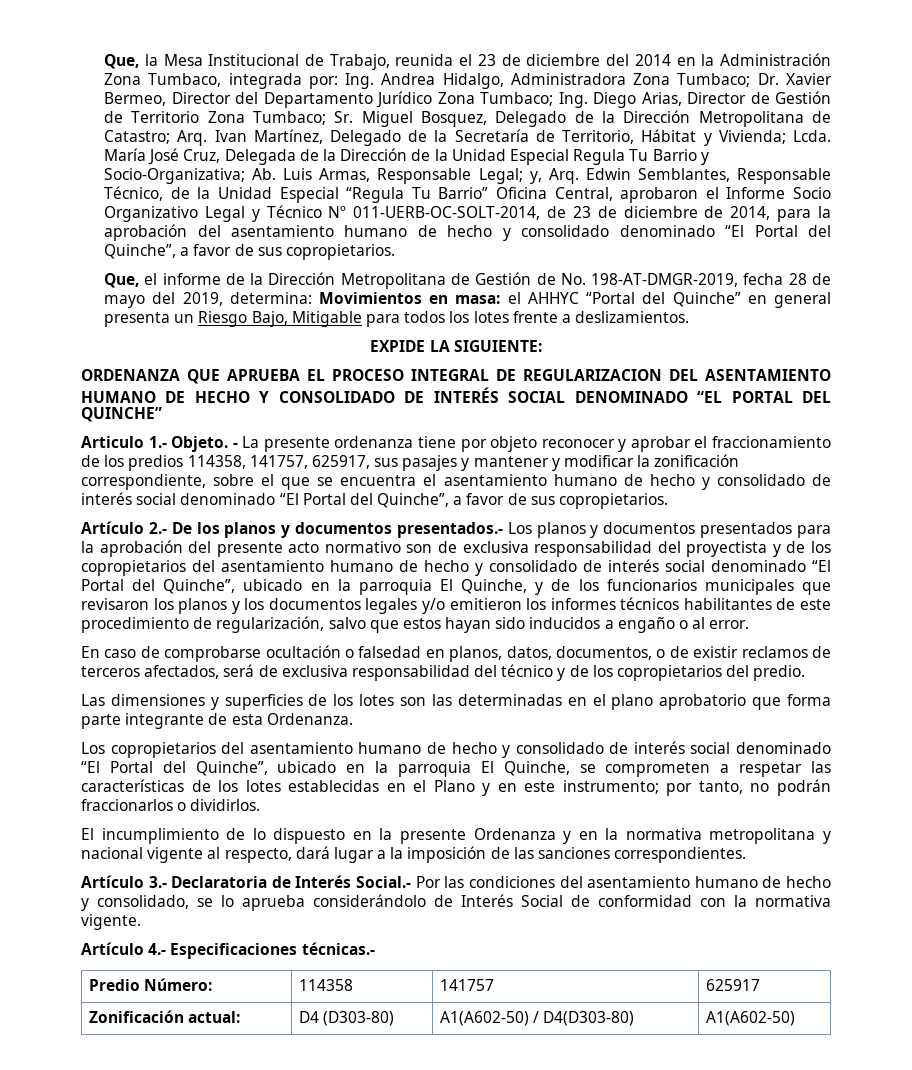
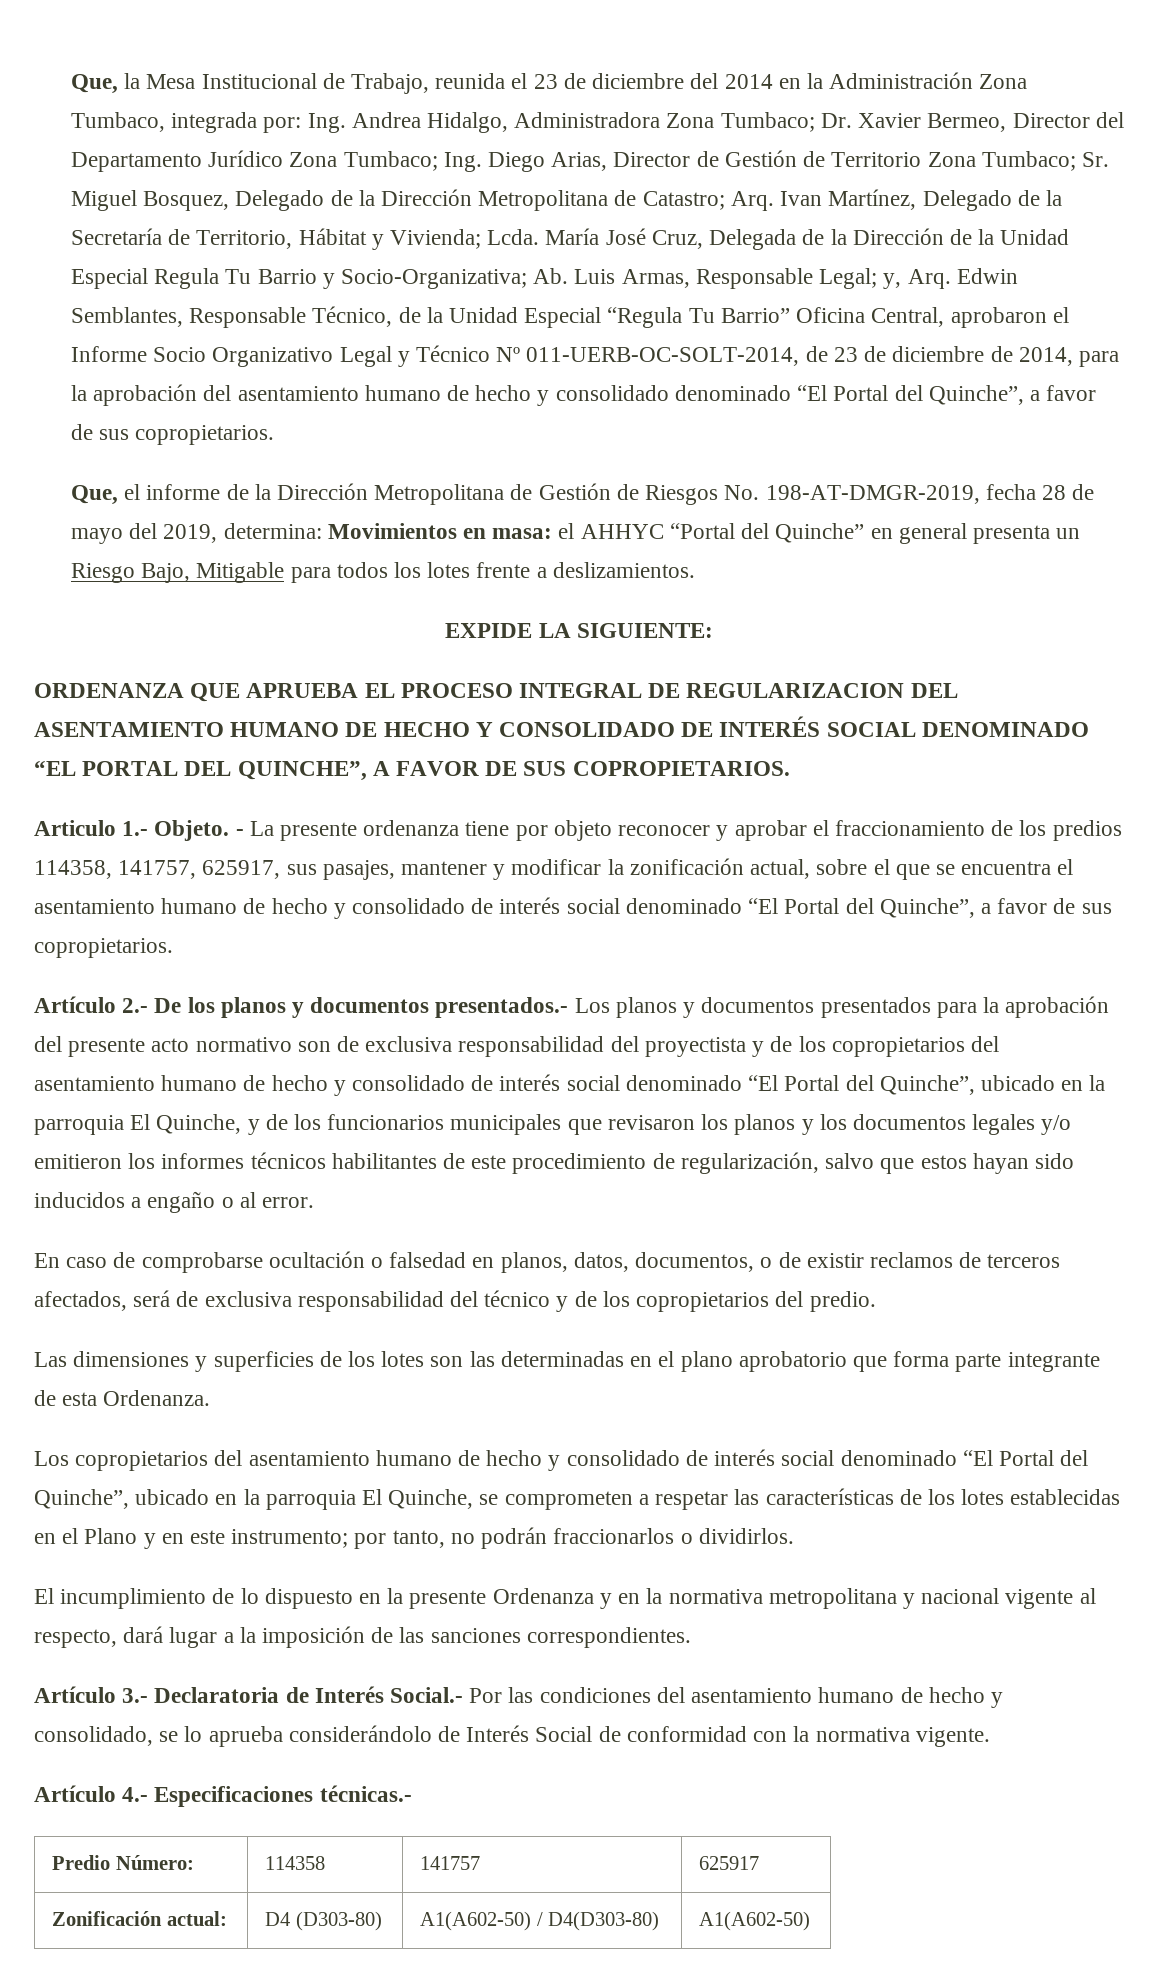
(556, 279) none -> [645,485,719,505] Riesgos
[81,407,162,422] QUINCHE” -> [237,761,790,781] QUINCHE”, A FAVOR DE SUS COPROPIETARIOS.
[402,455,470,471] pasajes y -> [322,860,395,880] pasajes,
[81,474,206,490] correspondiente, -> [750,859,811,879] actual,

